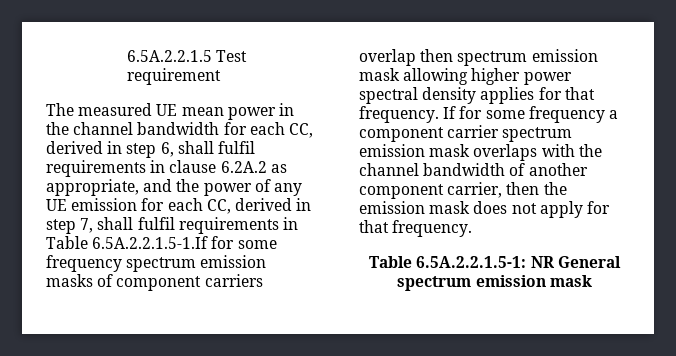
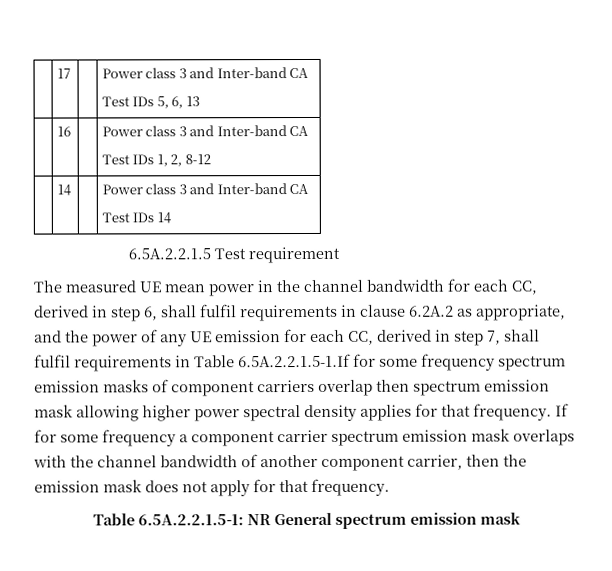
(127, 56) none -> [56,68,71,79] [101,67,310,79] [101,96,200,109] [56,126,71,137] [101,125,310,137] [101,154,211,167] [56,184,71,196] [101,183,310,195] [101,212,171,224] | 17 | | Power class 3 and Inter-band CA // Test IDs 5, 6, 13 // | 16 | | Power class 3 and Inter-band CA // Test IDs 1, 2, 8-12 // | 14 | | Power class 3 and Inter-band CA // Test IDs 14 //

